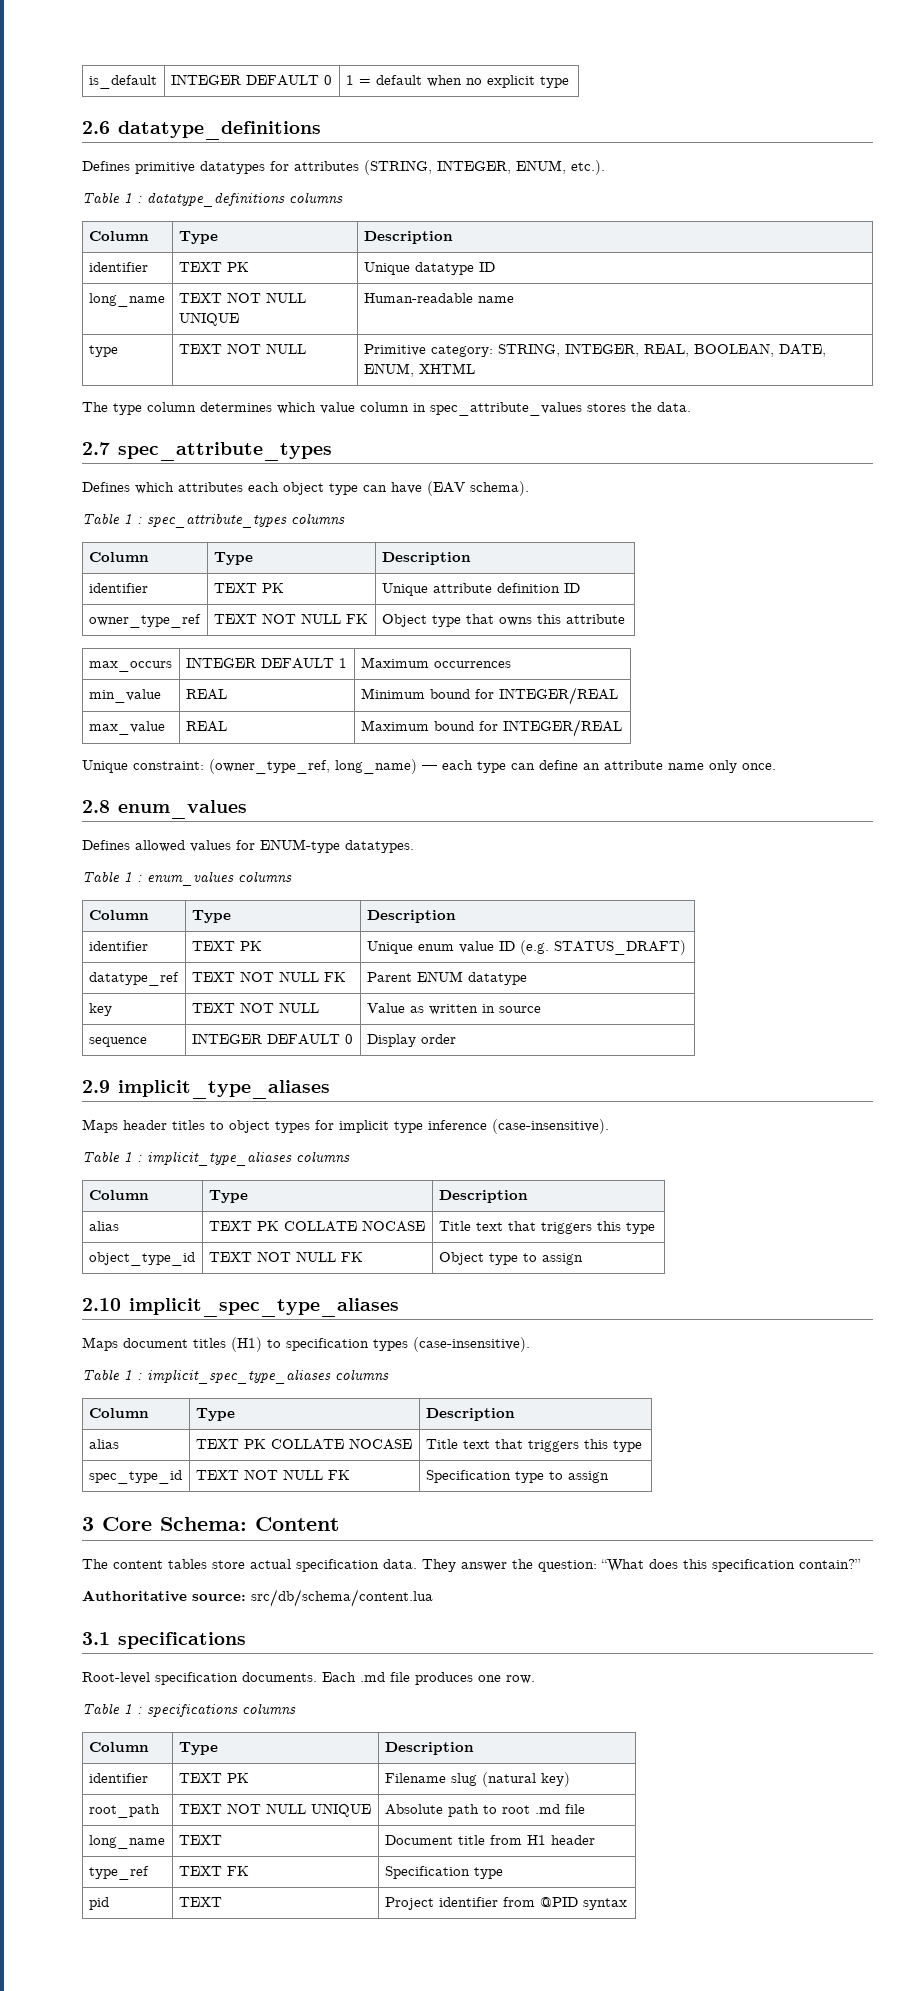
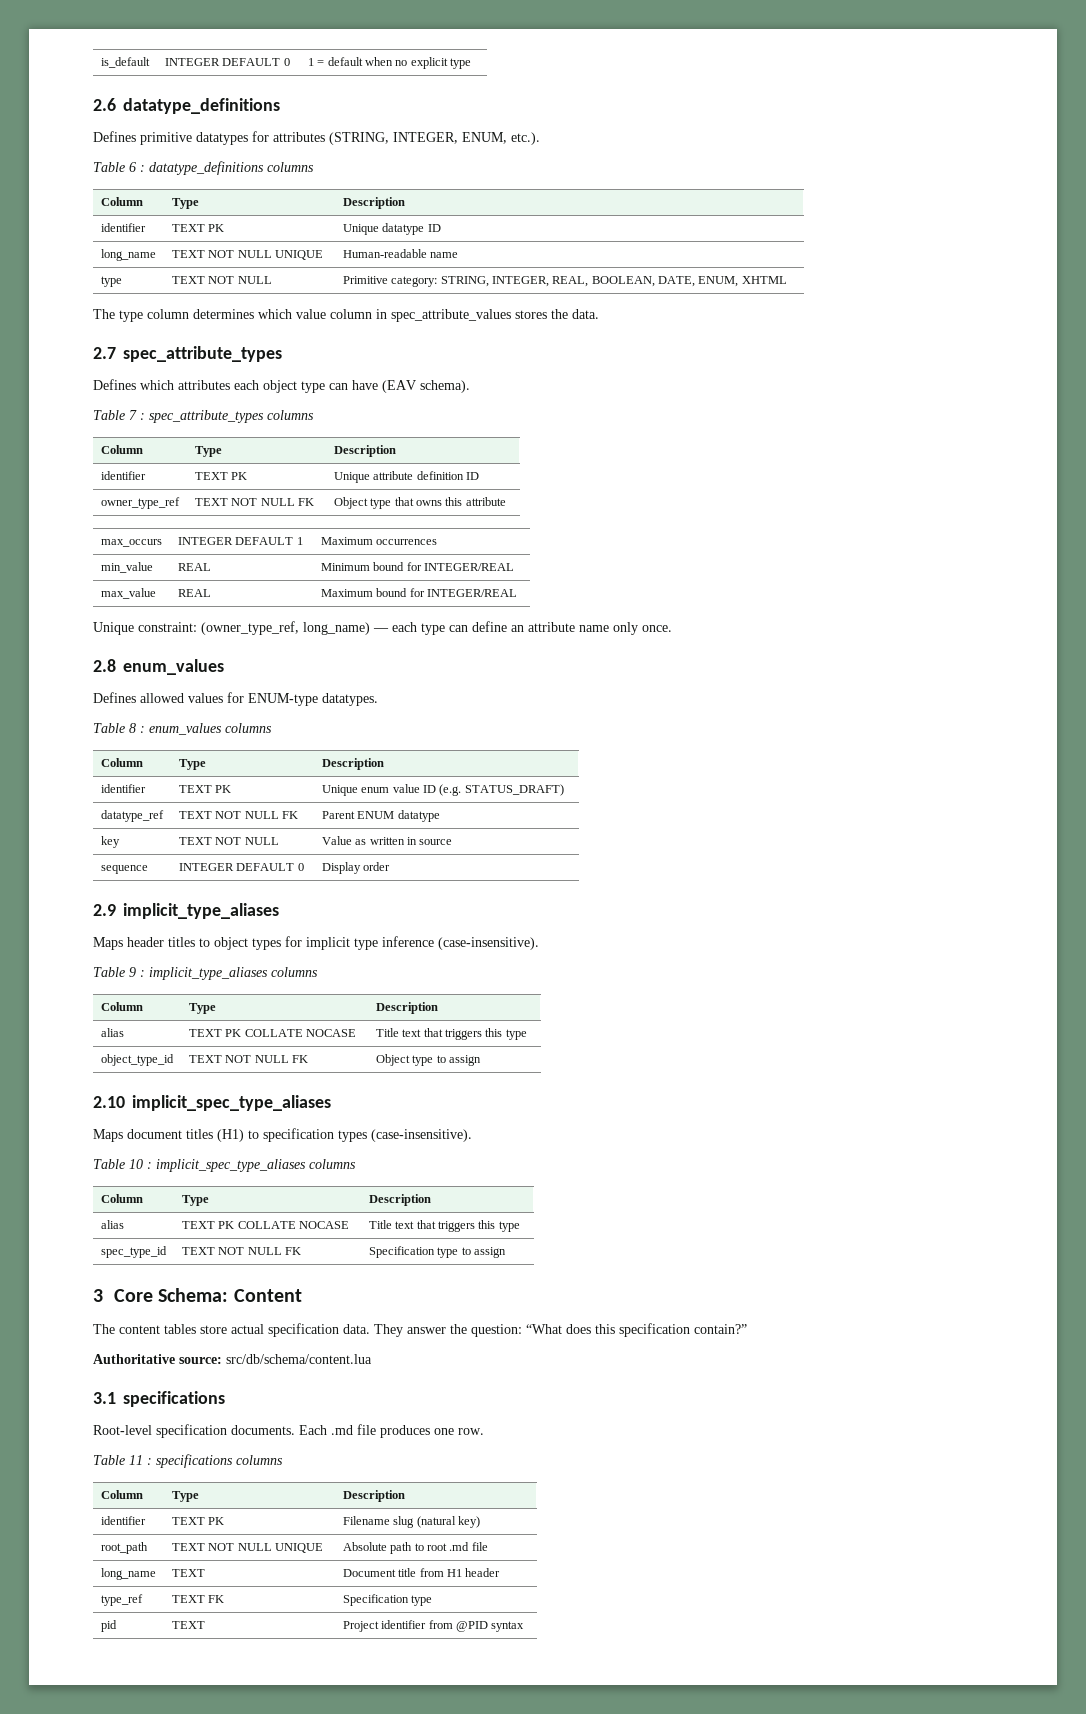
[124,193,132,203] 1 -> [129,162,136,172] 6
[124,514,132,524] 1 -> [129,410,137,420] 7
[124,872,132,882] 1 -> [129,723,136,733] 8
[124,1152,132,1162] 1 -> [129,967,136,977] 9
[124,1370,132,1380] 1 -> [129,1159,143,1169] 10
[124,1704,132,1714] 1 -> [129,1455,143,1465] 11

